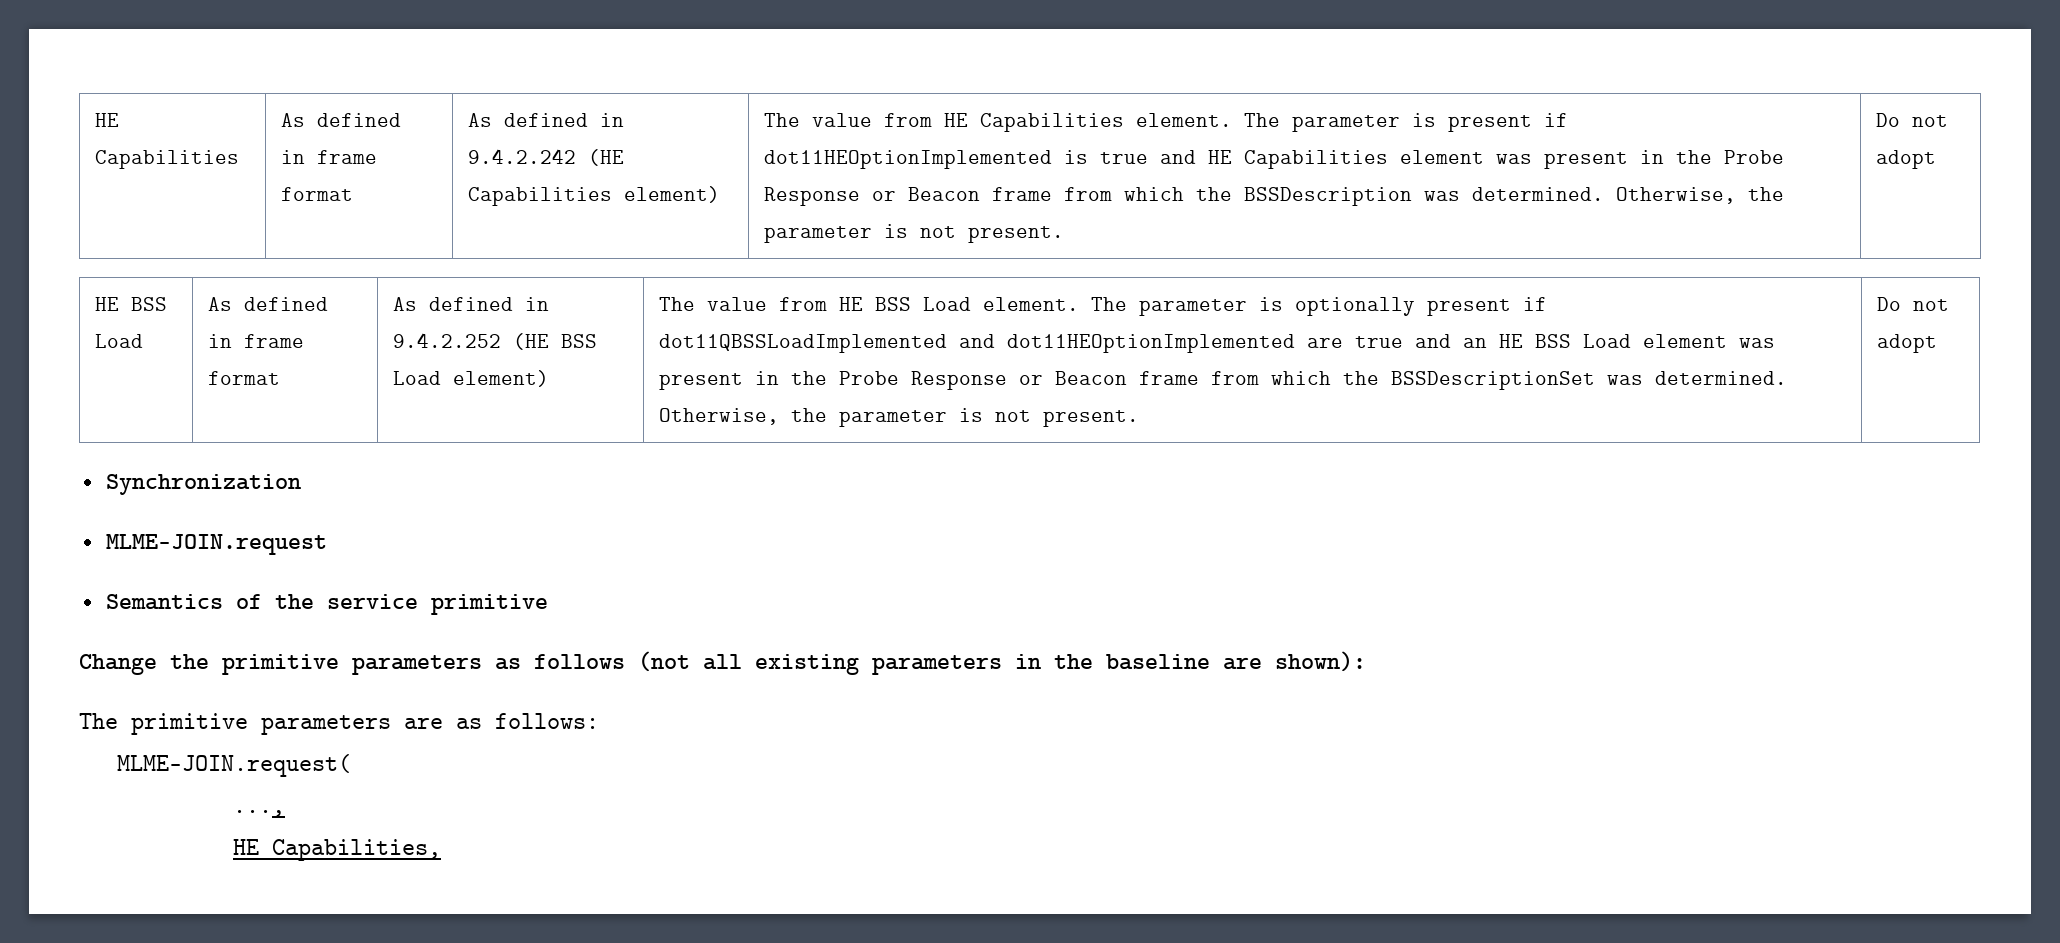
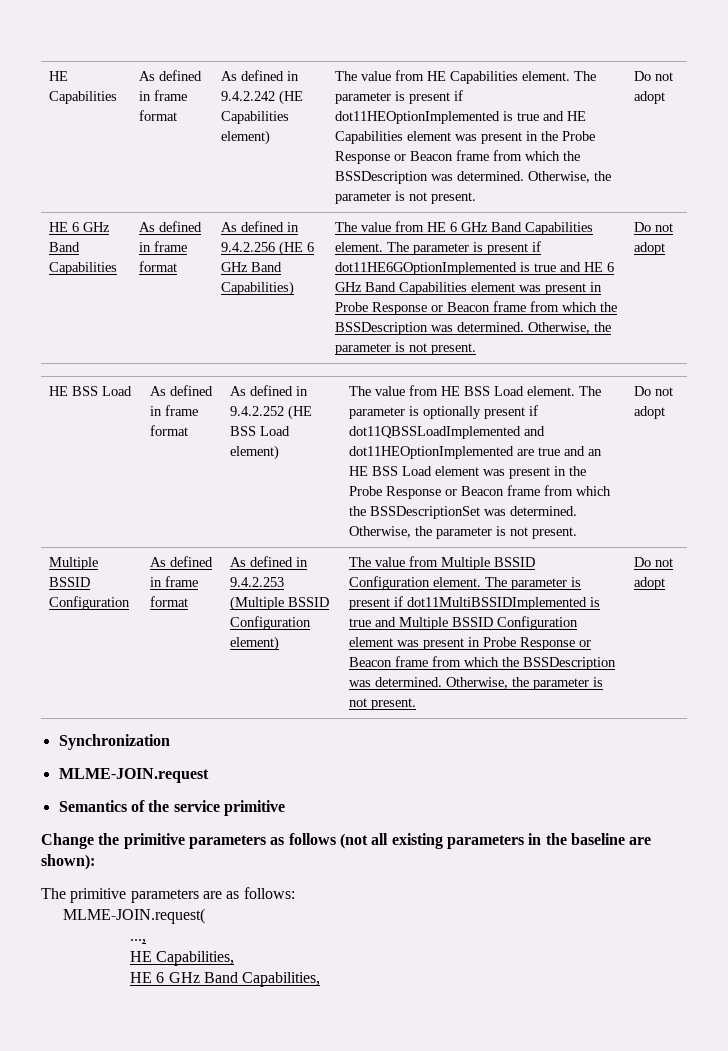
(1937, 159) none -> [49,222,111,232] [49,242,81,252] [49,262,118,275] [139,221,203,232] [139,241,188,252] [139,261,178,272] [221,221,300,232] [221,241,315,256] [221,262,283,272] [221,281,295,296] [335,221,594,235] [335,241,542,255] [335,262,615,275] [335,282,603,295] [335,301,618,315] [335,322,612,335] [335,342,477,355] [634,222,674,232] [634,242,666,255] // HE 6 GHz Band Capabilities | As defined in frame format | As defined in 9.4.2.256 (HE 6 GHz Band Capabilities) | The value from HE 6 GHz Band Capabilities element. The parameter is present if dot11HE6GOptionImplemented is true and HE 6 GHz Band Capabilities element was present in Probe Response or Beacon frame from which the BSSDescription was determined. Otherwise, the parameter is not present. | Do not adopt
(1938, 343) none -> [49,557,99,570] [49,577,91,587] [49,596,131,610] [150,556,214,567] [150,576,199,587] [150,596,189,607] [230,556,309,567] [230,577,285,587] [230,596,330,611] [230,616,312,630] [230,636,280,651] [349,556,536,570] [349,576,582,590] [349,596,601,610] [349,616,579,630] [349,637,592,650] [349,656,617,670] [349,677,604,690] [349,698,417,710] [634,557,674,567] [634,577,666,590] // Multiple BSSID Configuration | As defined in frame format | As defined in 9.4.2.253 (Multiple BSSID Configuration element) | The value from Multiple BSSID Configuration element. The parameter is present if dot11MultiBSSIDImplemented is true and Multiple BSSID Configuration element was present in Probe Response or Beacon frame from which the BSSDescription was determined. Otherwise, the parameter is not present. | Do not adopt
(441, 850) none -> [130,972,321,987] // HE 6 GHz Band Capabilities,

